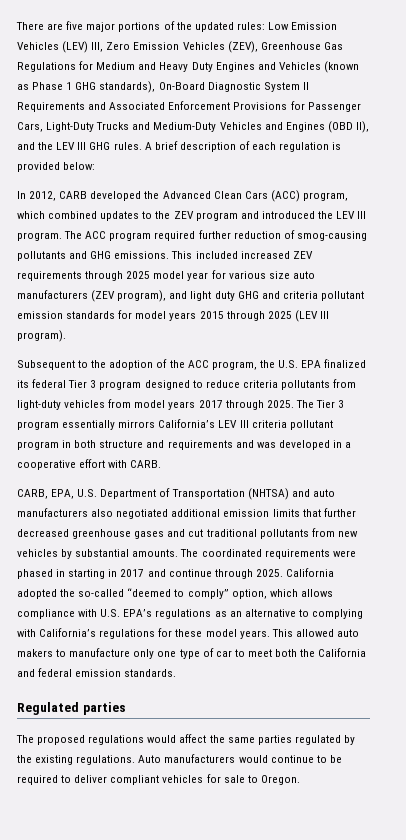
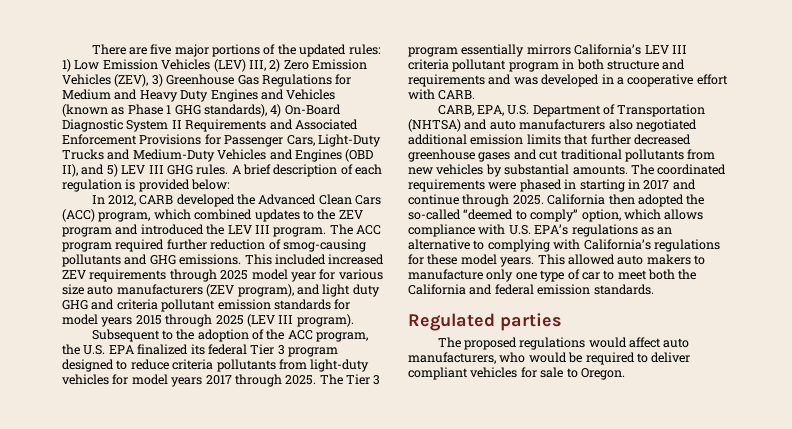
(265, 26) none -> [62,59,71,72] 1)
(104, 47) none -> [269,59,281,72] 2)
(258, 47) none -> [151,74,163,87] 3)
(156, 87) none -> [270,104,282,117] 4)
[38,142,54,150] the -> [106,164,118,177] 5)
[108,399,132,408] from -> [112,374,129,385] for
(334, 572) none -> [608,194,635,205] then
[209,735,355,745] [17,754,327,765] the same parties regulated by the existing regulations. Auto manufacturers would continue to -> [663,338,690,348] [408,352,567,364] auto manufacturers, who would

